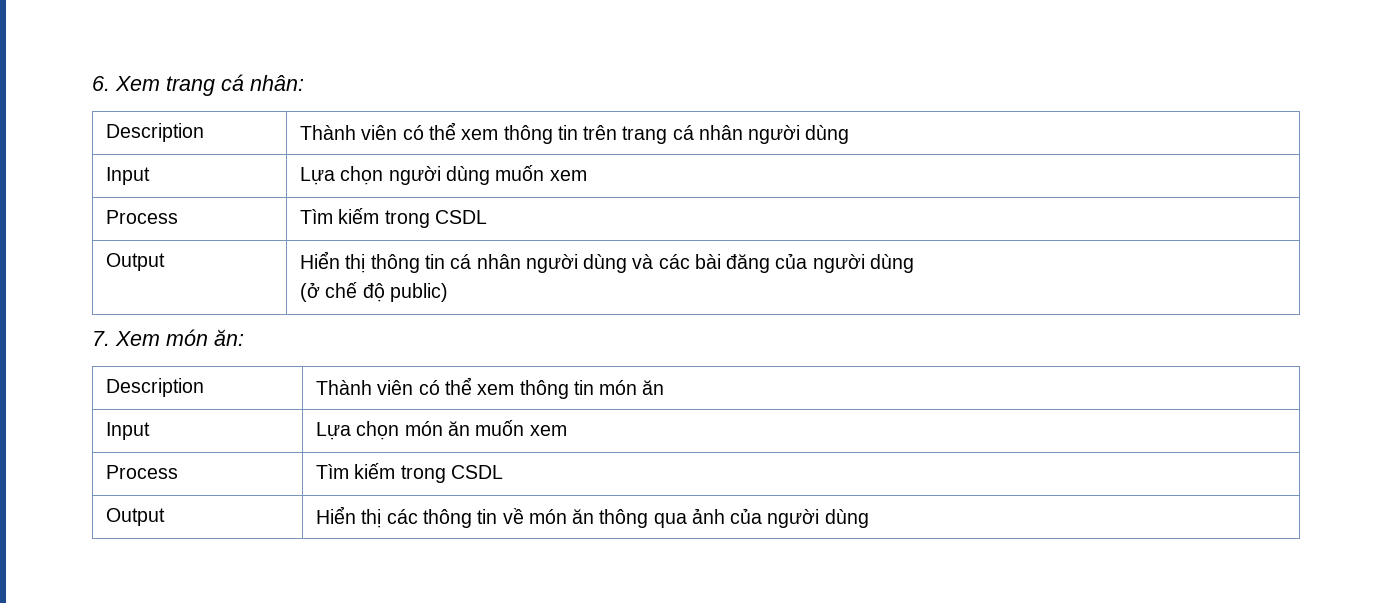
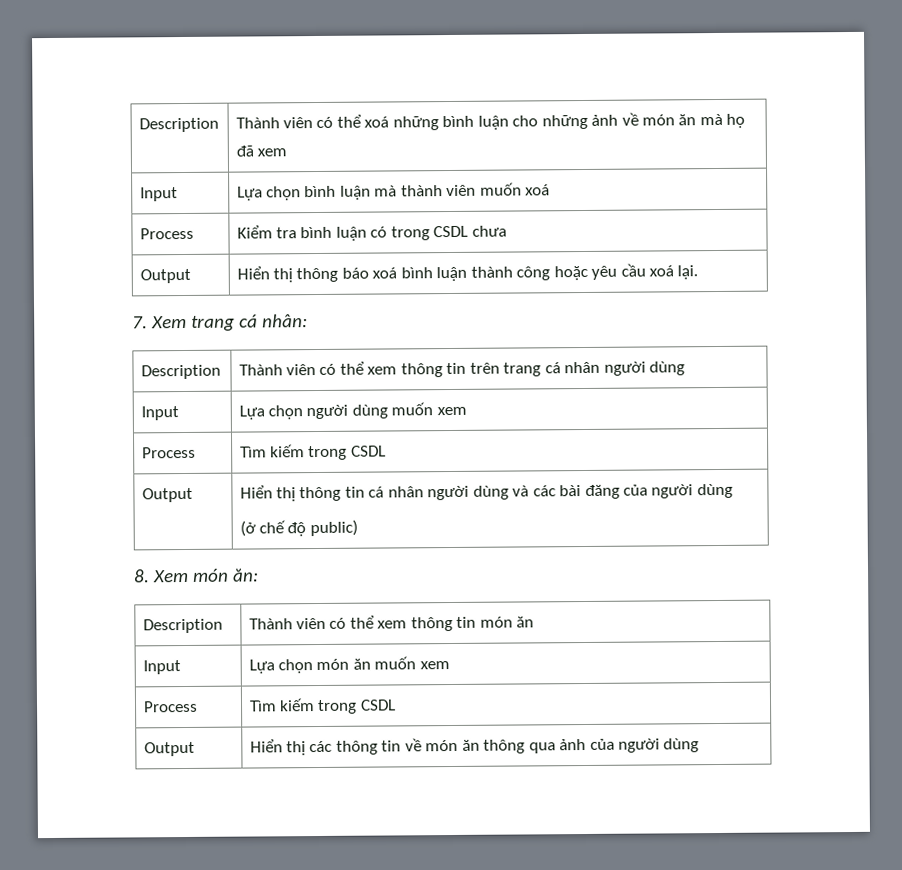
[92,76,110,91] 6. -> [138,117,219,133] [235,112,746,131] [235,145,287,157] [139,187,178,202] [236,182,551,201] [139,227,194,240] [236,225,507,241] [139,268,191,284] [236,263,699,283] [132,316,148,329] Description | Thành viên có thể xoá những bình luận cho những ảnh về món ăn mà họ đã xem // Input | Lựa chọn bình luận mà thành viên muốn xoá // Process | Kiểm tra bình luận có trong CSDL chưa // Output | Hiển thị thông báo xoá bình luận thành công hoặc yêu cầu xoá lại. // 7.
[92,331,110,346] 7. -> [133,569,150,583] 8.

